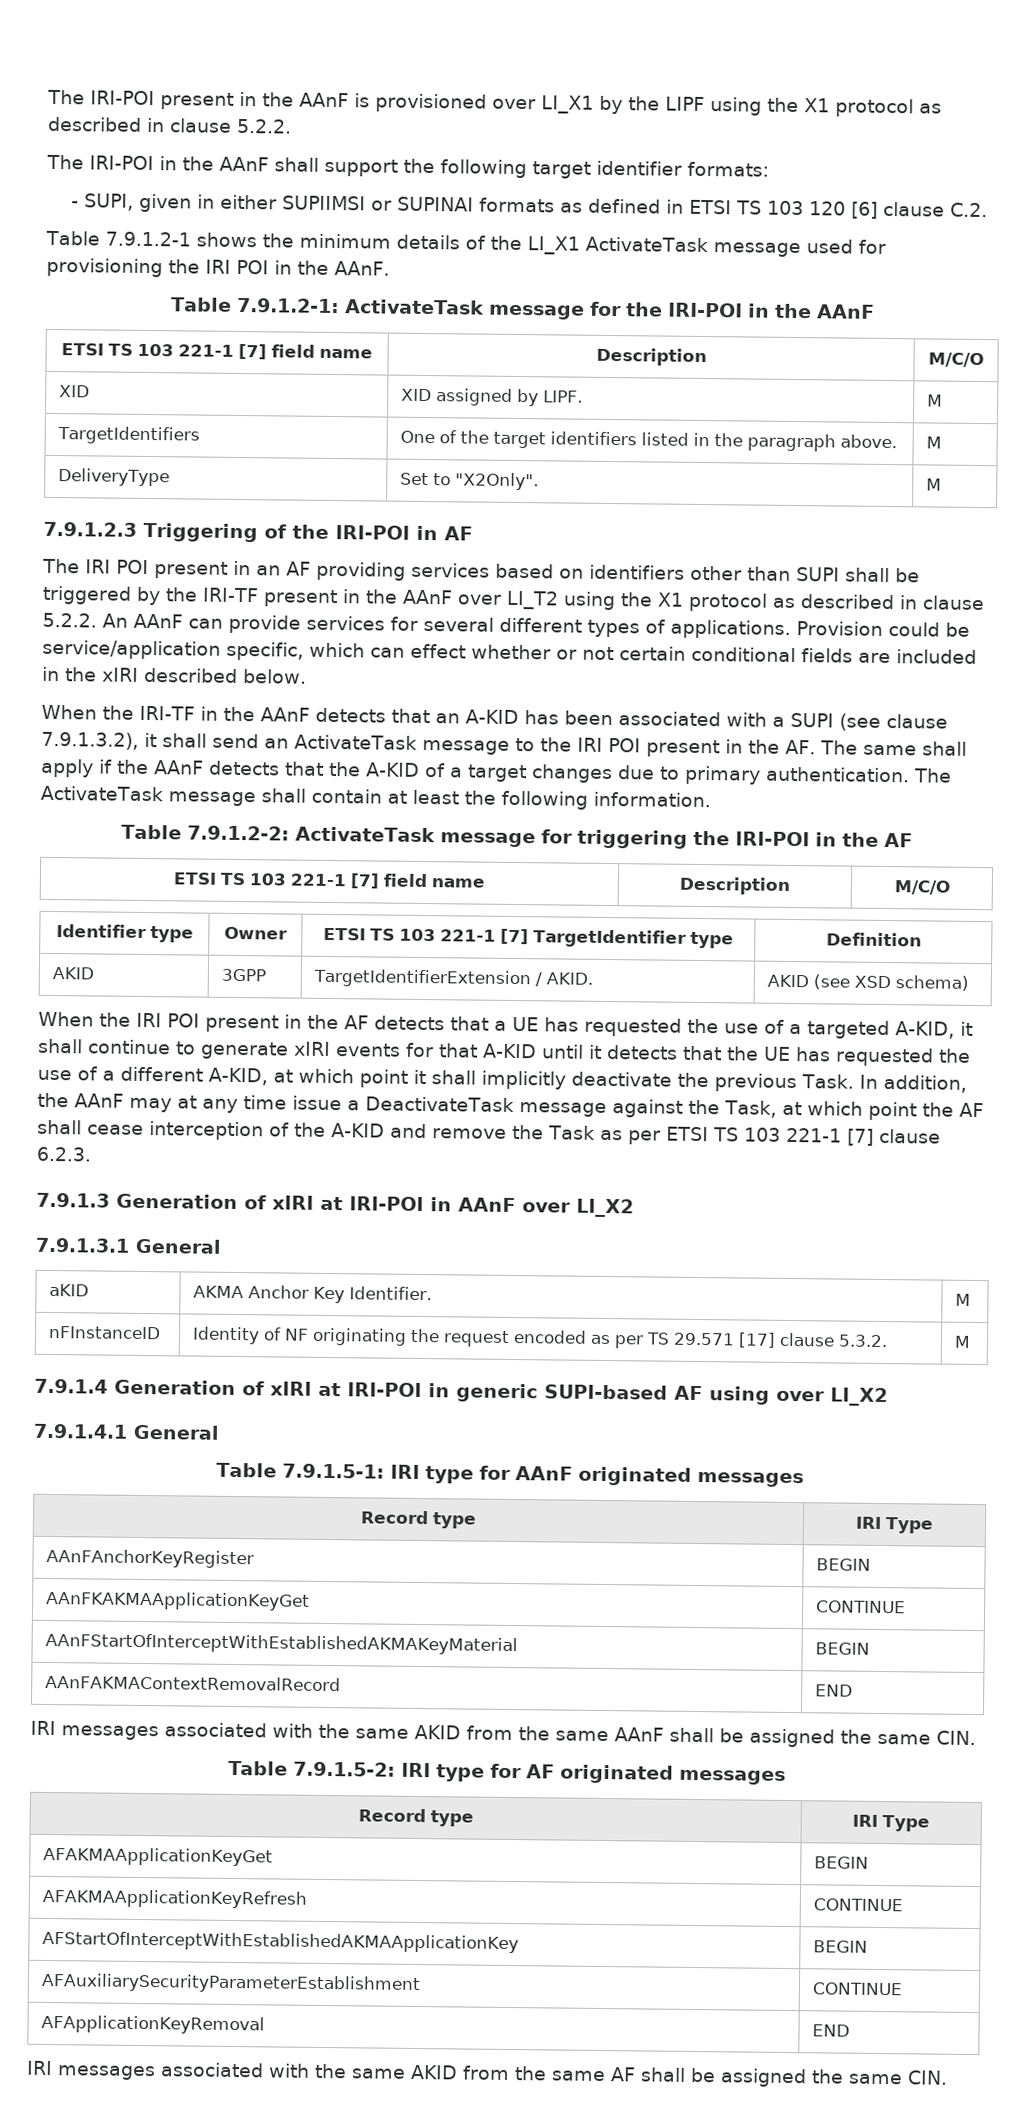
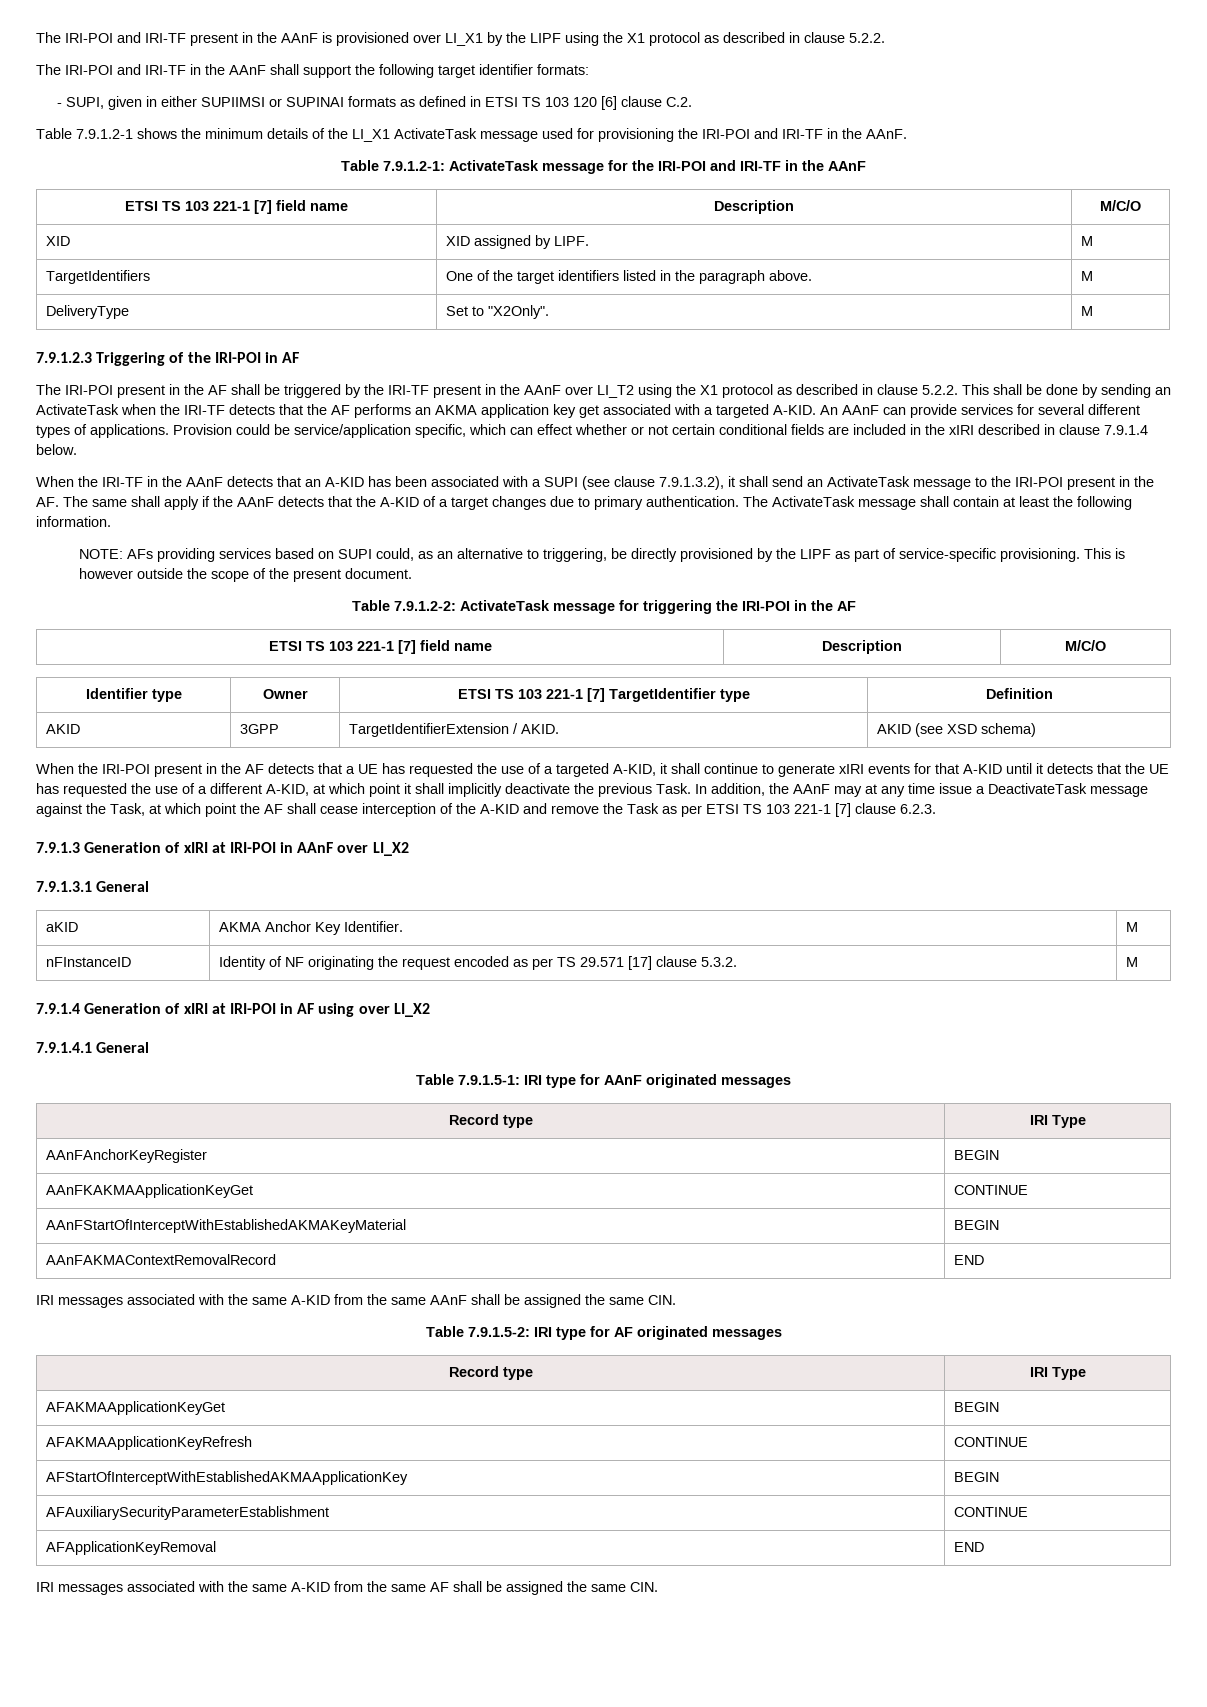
[47,89,155,106] The IRI-POI -> [36,32,186,43] The IRI-POI and IRI-TF
(154, 163) none -> [117,64,186,75] and IRI-TF
[205,259,269,275] IRI POI -> [702,128,823,139] IRI-POI and IRI-TF
(744, 310) none -> [710,160,781,171] and IRI-TF
[85,559,840,582] IRI POI present in an AF providing services based on identifiers other than SUPI -> [65,384,227,398] IRI-POI present in the AF
(97, 620) none -> [962,384,1171,398] [36,404,816,418] This shall be done by sending an ActivateTask when the IRI-TF detects that the AF performs an AKMA application key get associated with a targeted A-KID.
(238, 675) none -> [1044,424,1148,435] in clause 7.9.1.4
[576,737,641,753] IRI POI -> [1015,477,1063,487] IRI-POI
(711, 799) none -> [78,548,1125,562] [78,568,412,582] // NOTE: AFs providing services based on SUPI could, as an alternative to triggering, be directly provisioned by the LIPF as part of service-specific provisioning. This is however outside the scope of the present document.
[136,1012,200,1028] IRI POI -> [102,764,150,774] IRI-POI
[456,1383,668,1403] generic SUPI-based -> (294, 1008) none
[414,1724,461,1740] AKID -> [291,1295,330,1305] A-KID
[410,2064,458,2080] AKID -> [291,1582,330,1592] A-KID

